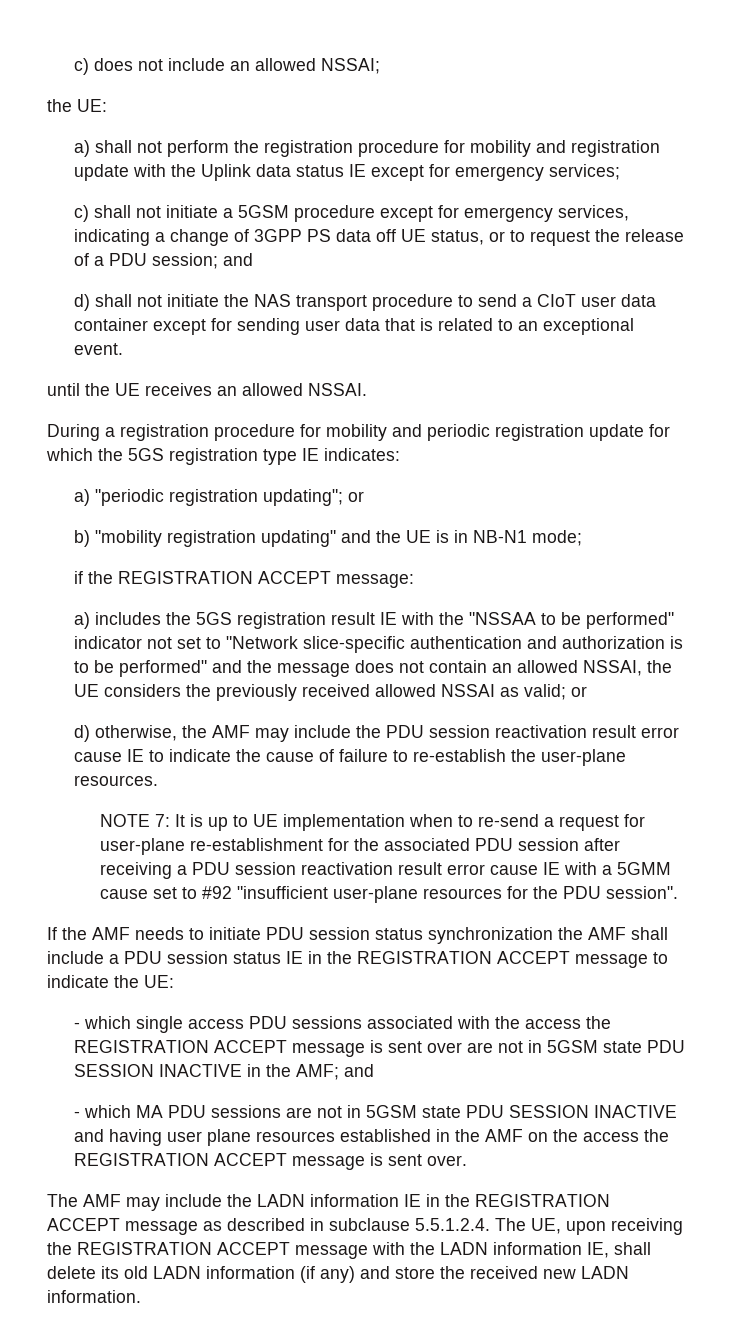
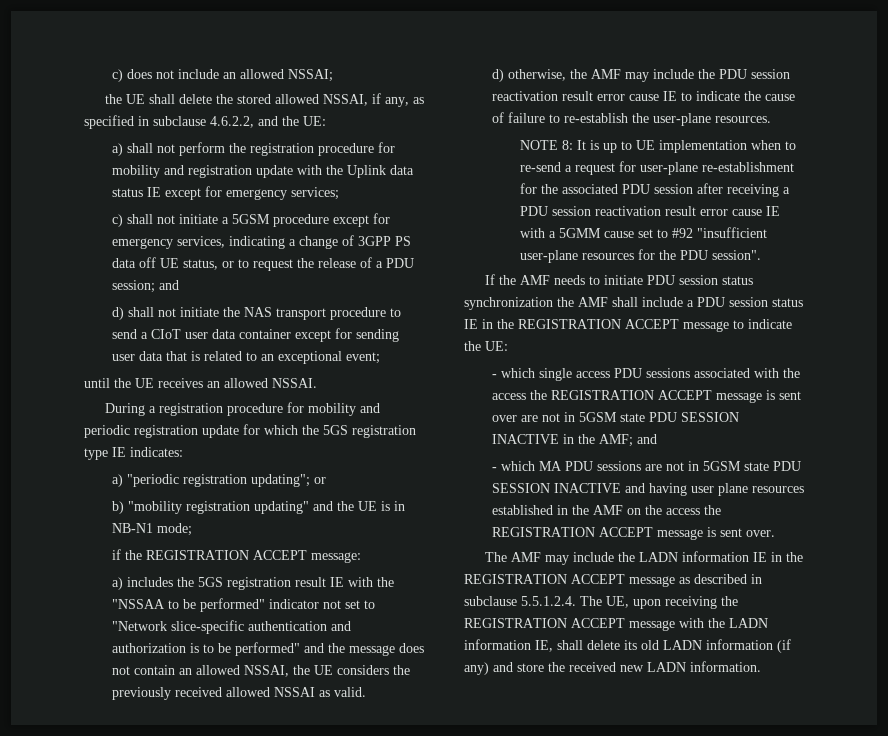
(72, 105) none -> [125,93,424,107] [84,115,299,129] UE shall delete the stored allowed NSSAI, if any, as specified in subclause 4.6.2.2, and the
[73,343,123,355] event. -> [345,352,380,364] event;
[523,684,587,700] valid; or -> [333,687,366,697] valid.
[155,814,171,827] 7: -> [561,140,573,150] 8:

